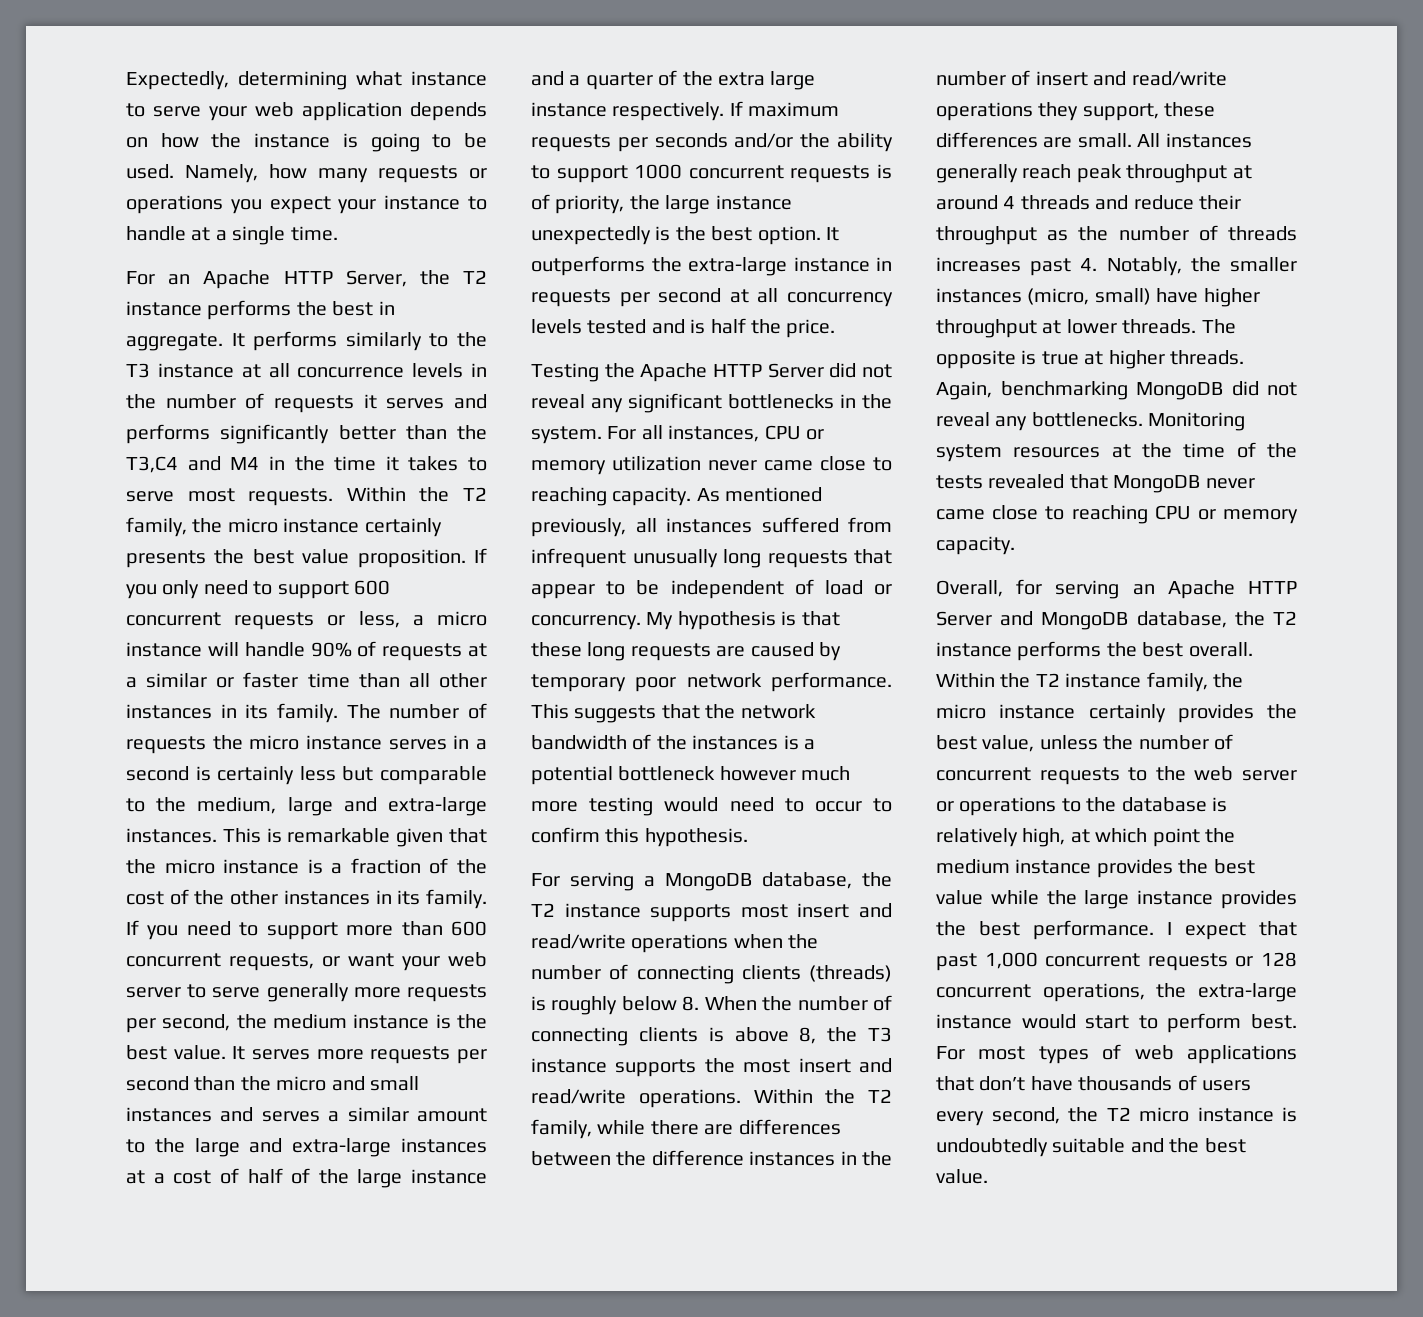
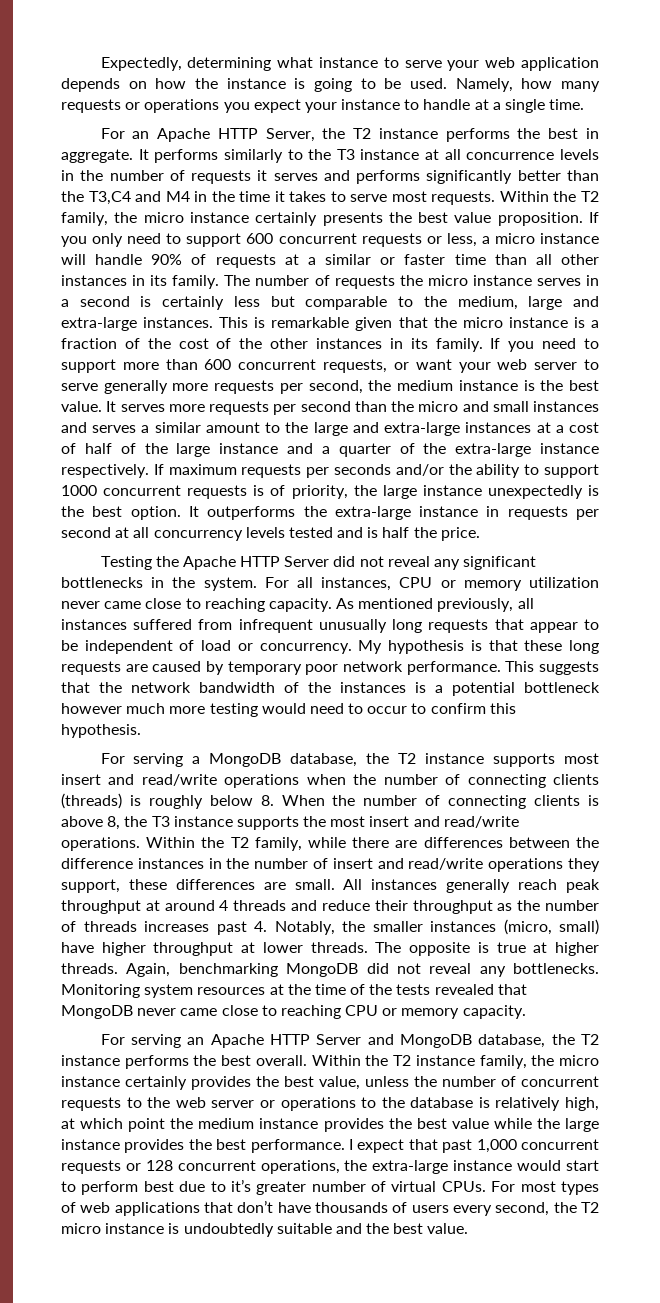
[718,71,816,90] extra large -> [455,443,532,457] extra-large
[936,579,1043,597] Overall, for -> [100,1034,125,1045] For
[1251,1014,1297,1029] best. -> [143,1179,486,1195] best due to it’s greater number of virtual CPUs.

